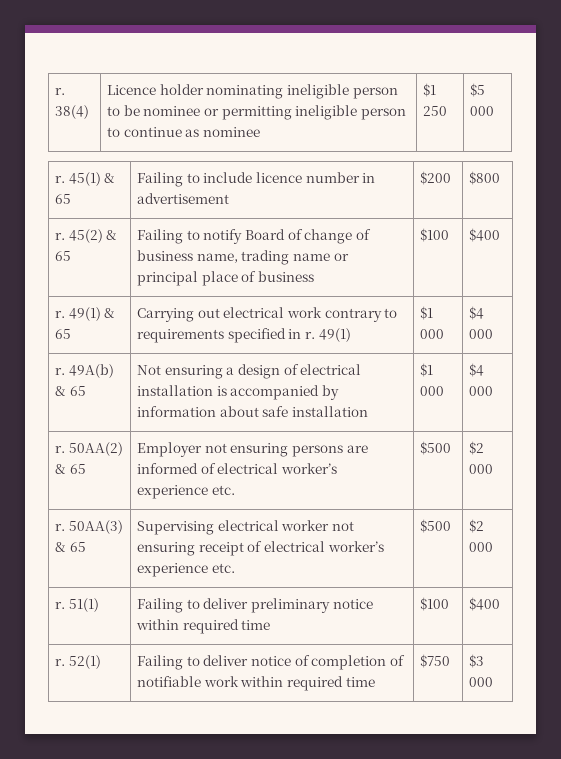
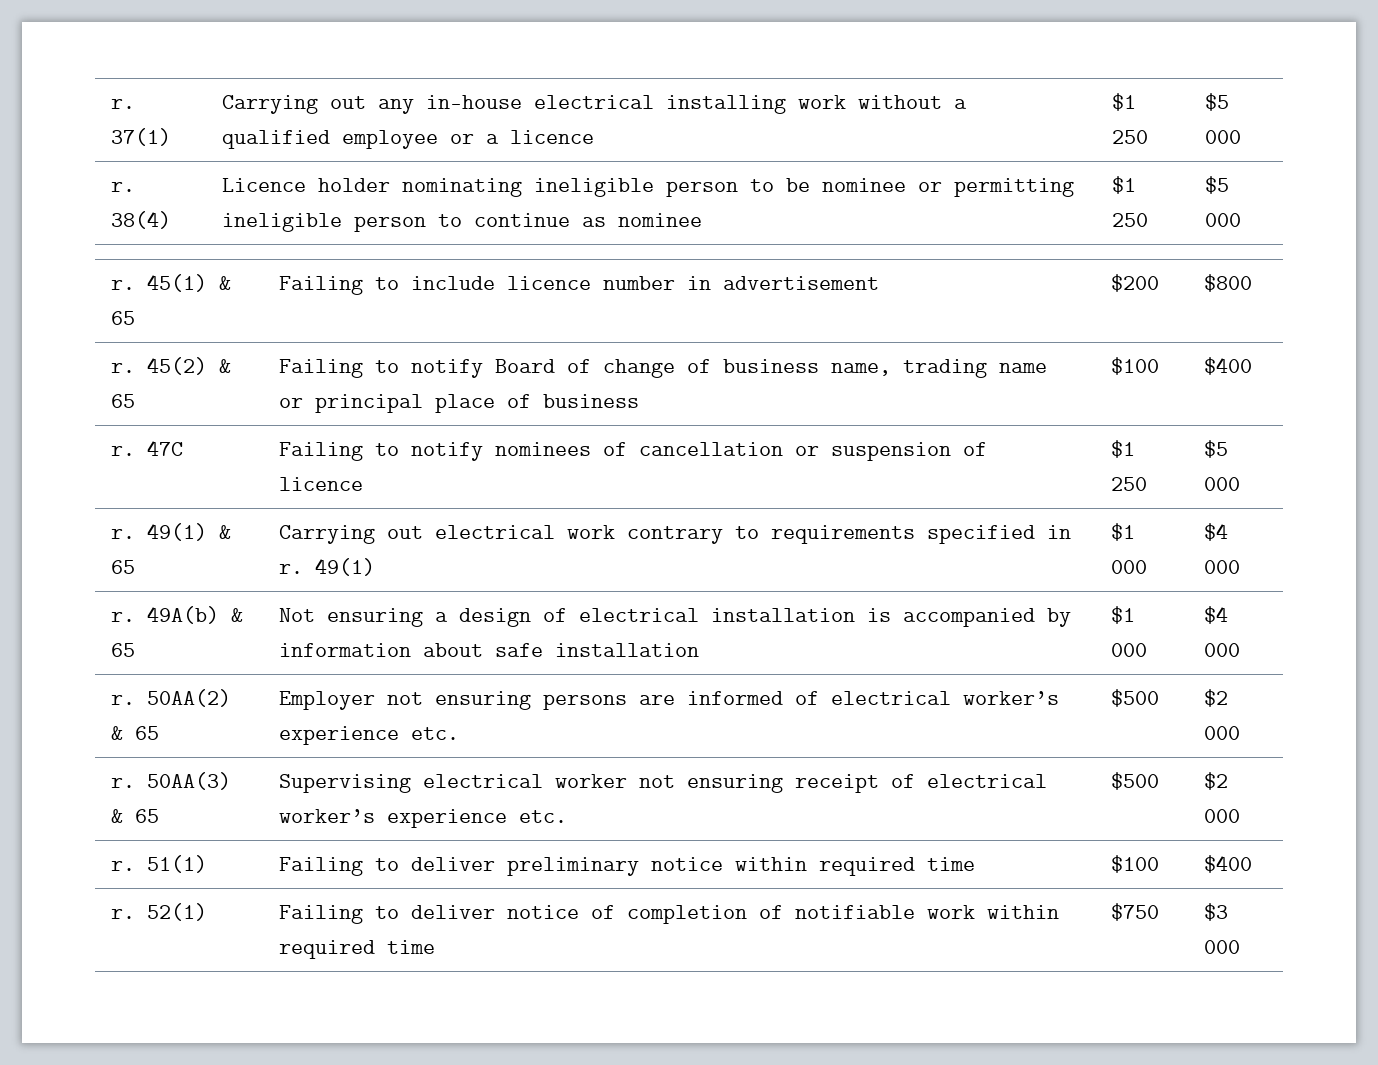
[54,88,65,95] r. -> [110,99,135,109] [110,128,171,146] [221,95,967,114] [221,130,594,149] [1111,93,1136,111] [1111,130,1148,144] [1204,93,1229,111] [1204,130,1241,144] [110,182,135,192] r. 37(1) | Carrying out any in-house electrical installing work without a qualified employee or a licence | $1 250 | $5 000 // r.
(500, 235) none -> [110,440,183,456] [278,442,987,461] [278,477,363,491] [1110,440,1135,458] [1110,477,1147,491] [1203,440,1228,458] [1203,477,1240,491] // r. 47C | Failing to notify nominees of cancellation or suspension of licence | $1 250 | $5 000

